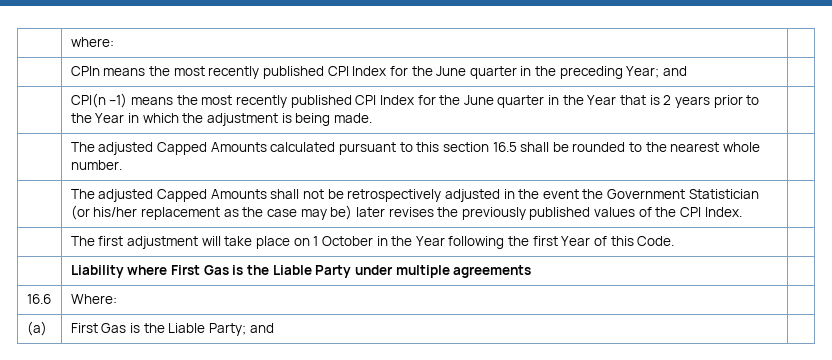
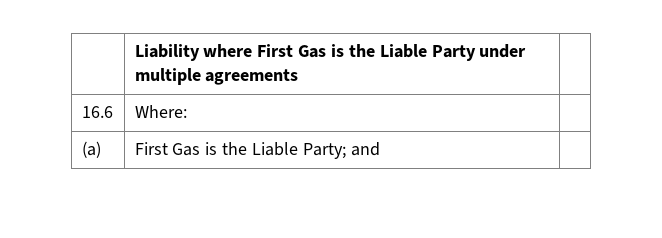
[70,37,114,47] [70,66,688,79] [70,93,760,108] [70,113,372,126] [70,142,761,155] [70,160,122,170] [70,189,759,202] [70,205,742,220] [70,236,675,249] | where: | // | CPIn means the most recently published CPI Index for the June quarter in the preceding Year; and | // | CPI(n –1) means the most recently published CPI Index for the June quarter in the Year that is 2 years prior to the Year in which the adjustment is being made. | // | The adjusted Capped Amounts calculated pursuant to this section 16.5 shall be rounded to the nearest whole number. | // | The adjusted Capped Amounts shall not be retrospectively adjusted in the event the Government Statistician (or his/her replacement as the case may be) later revises the previously published values of the CPI Index. | // | The first adjustment will take place on 1 October in the Year following the first Year of this Code. | // -> (134, 52) none

